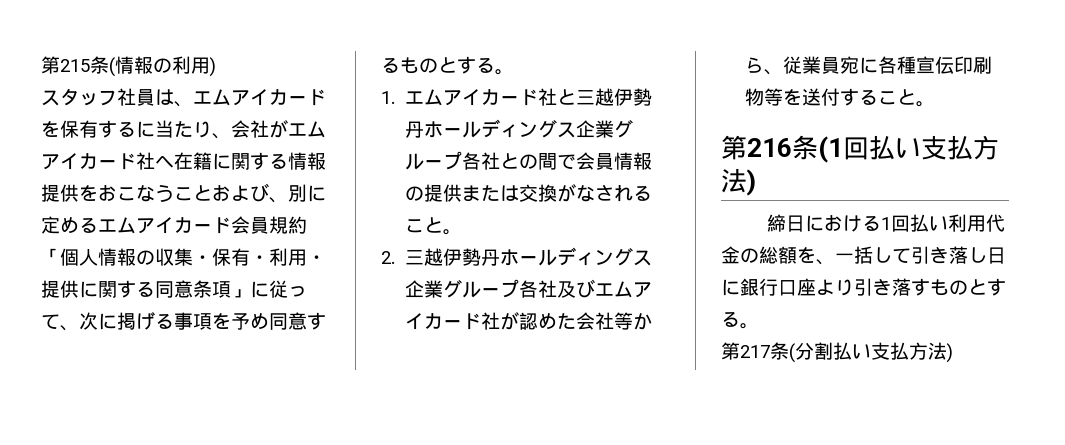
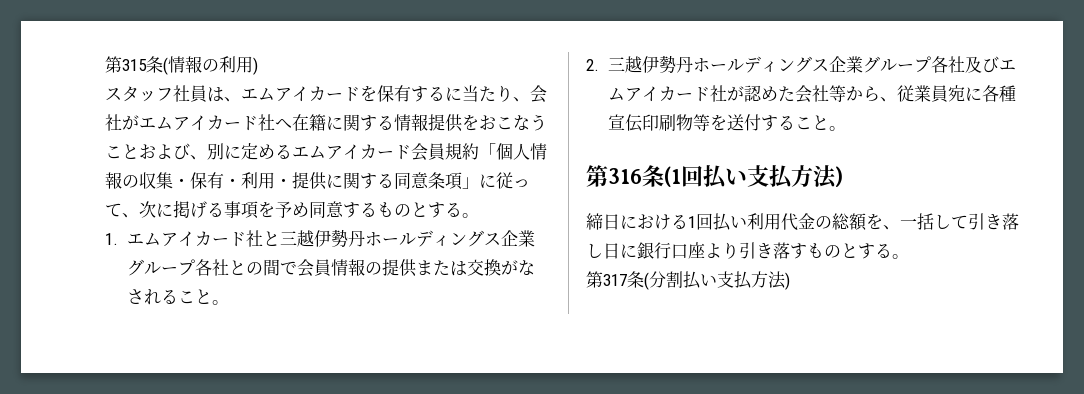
[41,56,90,74] 第215 -> [105,56,147,73] 第315
[747,138,792,157] 216 -> [608,168,642,184] 316
[740,345,770,358] 217 -> [603,274,627,286] 317

